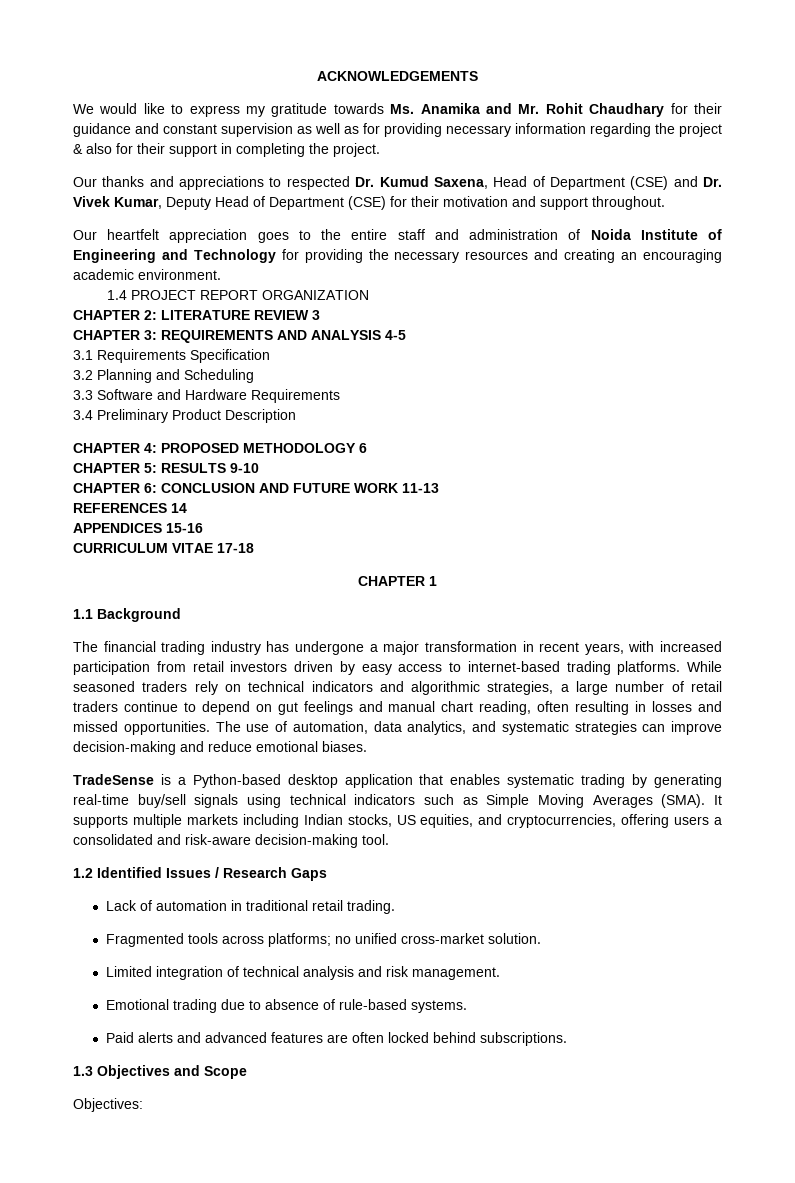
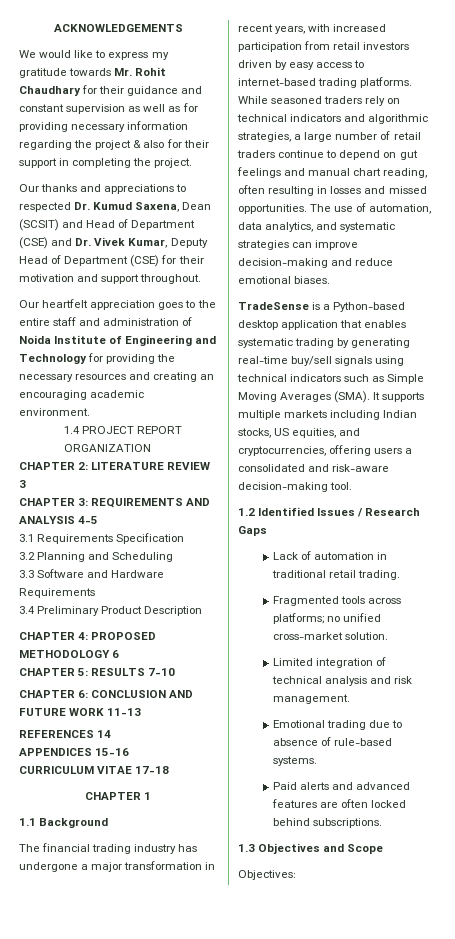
[390,103,512,114] Ms. Anamika and -> (112, 72) none
(488, 183) none -> [182,202,212,210] [19,219,84,231] Dean (SCSIT) and
[230,463,259,473] 9-10 -> [148,668,176,676] 7-10

